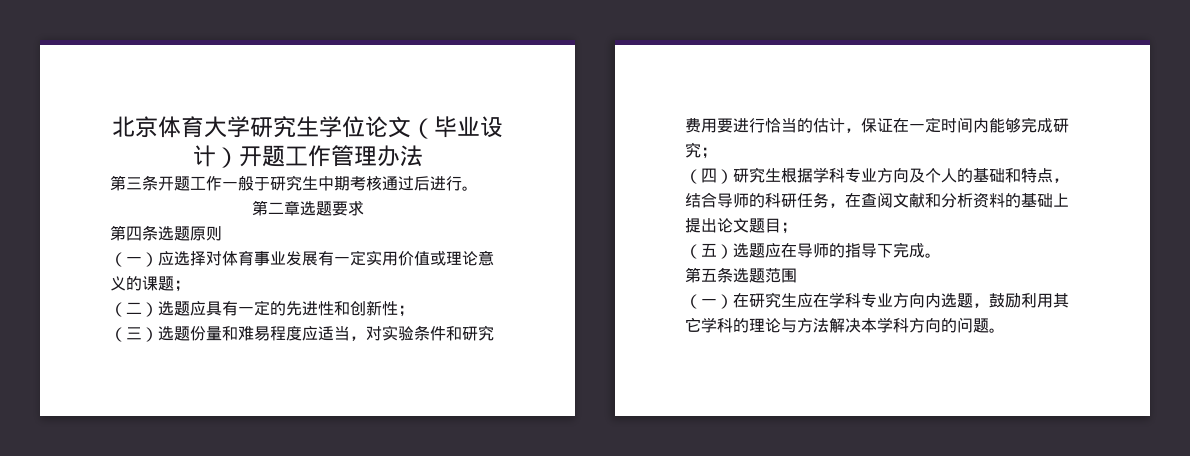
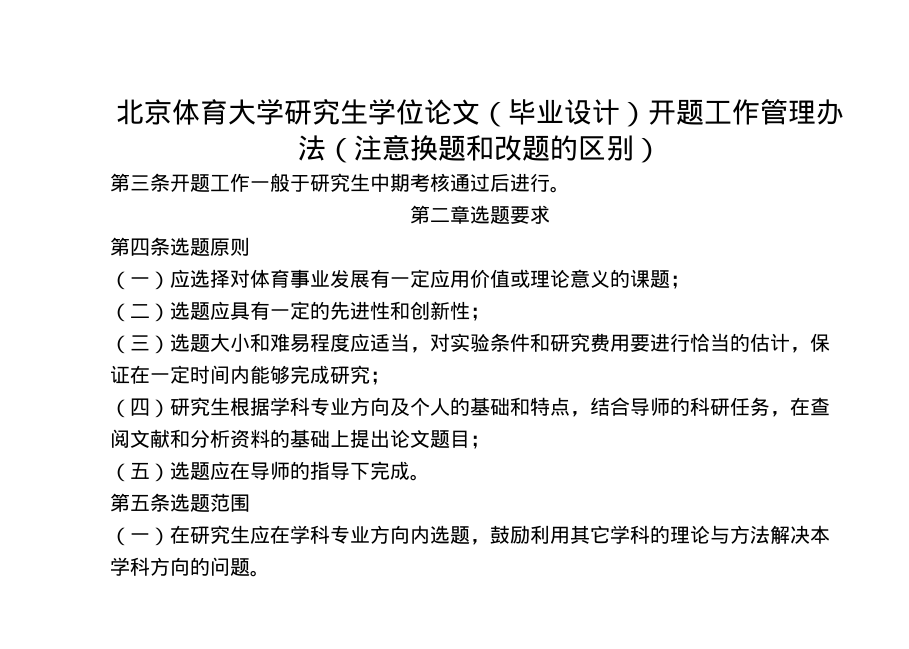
(423, 156) none -> [325,135,662,163] （注意换题和改题的区别）
[366,250,382,266] 实 -> [430,269,450,288] 应
[190,326,222,341] 份量 -> [210,333,250,352] 大小

